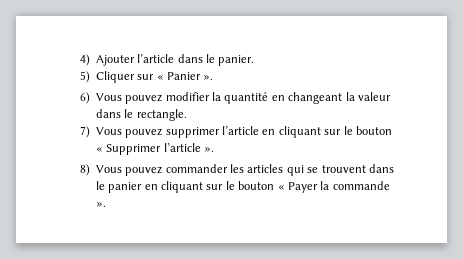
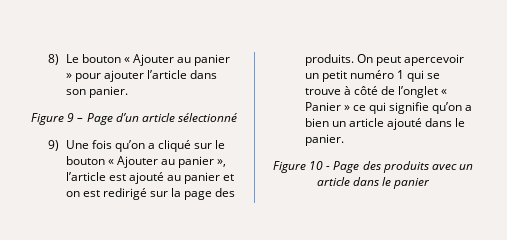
[79,54,255,66] [79,71,214,83] [79,92,391,104] [95,109,187,121] [79,126,392,138] [95,143,215,155] [79,164,394,176] [95,181,390,193] [95,201,106,207] 4) Ajouter l’article dans le panier. // 5) Cliquer sur « Panier ». // 6) Vous pouvez modifier la quantité en changeant la valeur dans le rectangle. // 7) Vous pouvez supprimer l’article en cliquant sur le bouton « Supprimer l’article ». // 8) Vous pouvez commander les articles qui se trouvent dans le panier en cliquant sur le bouton « Payer la commande ». -> [47,54,231,66] [65,70,218,82] [65,86,128,98] [31,113,237,125] [47,140,226,152] [65,156,227,168] [65,172,235,184] [65,188,236,200] [304,54,465,66] [304,70,441,82] [304,86,448,98] [304,102,473,114] [304,118,466,130] [304,134,344,146] [273,161,473,173] [316,177,431,189] 8) Le bouton « Ajouter au panier » pour ajouter l’article dans son panier. // Figure 9 – Page d’un article sélectionné // 9) Une fois qu’on a cliqué sur le bouton « Ajouter au panier », l’article est ajouté au panier et on est redirigé sur la page des produits. On peut apercevoir un petit numéro 1 qui se trouve à côté de l’onglet « Panier » ce qui signifie qu’on a bien un article ajouté dans le panier. // Figure 10 - Page des produits avec un article dans le panier

